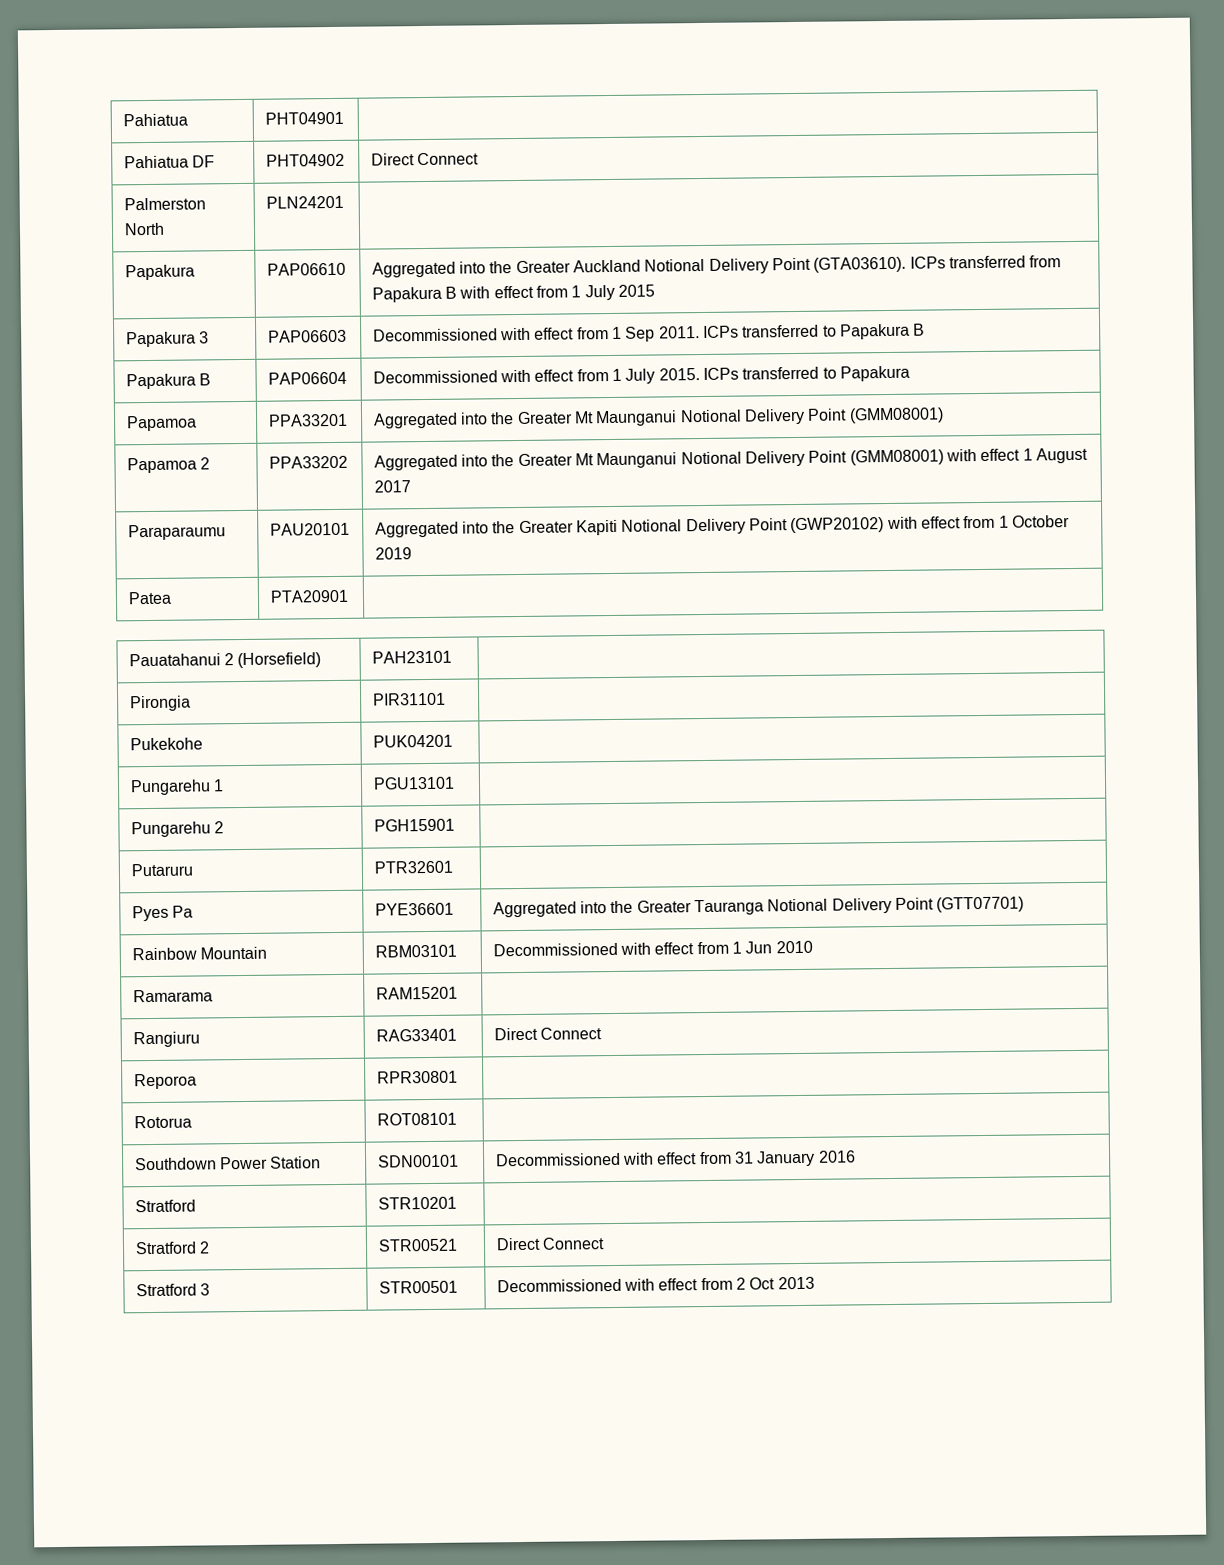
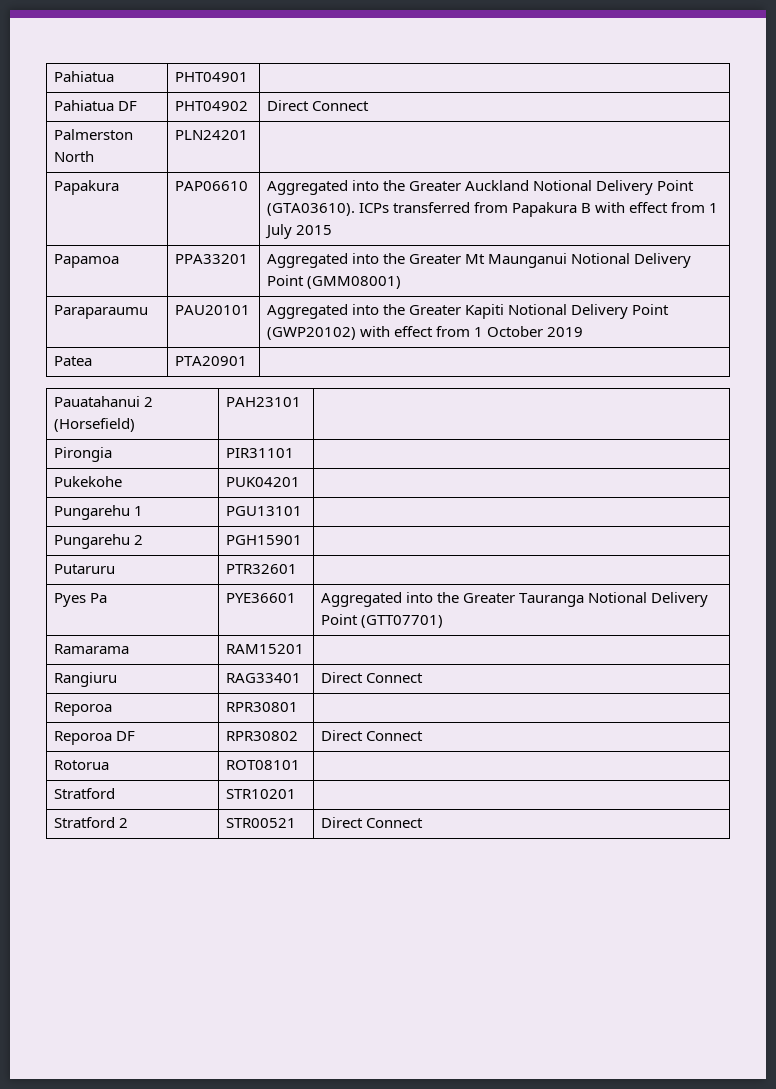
[125,331,210,348] [267,329,347,343] [372,323,926,342] [125,373,212,390] [267,371,347,385] [372,365,910,384] // Papakura 3 | PAP06603 | Decommissioned with effect from 1 Sep 2011. ICPs transferred to Papakura B // Papakura B | PAP06604 | Decommissioned with effect from 1 July 2015. ICPs transferred to Papakura -> (332, 230) none
[126,457,211,474] [268,455,348,469] [373,447,1088,471] [373,480,411,493] // Papamoa 2 | PPA33202 | Aggregated into the Greater Mt Maunganui Notional Delivery Point (GMM08001) with effect 1 August 2017 -> (401, 282) none
[131,946,268,961] [374,944,457,958] [492,940,813,957] // Rainbow Mountain | RBM03101 | Decommissioned with effect from 1 Jun 2010 -> (443, 621) none
[133,1115,192,1129] [376,1112,457,1126] [134,1156,322,1171] [377,1154,459,1168] [495,1150,856,1167] Rotorua | ROT08101 | // Southdown Power Station | SDN00101 | Decommissioned with effect from 31 January 2016 -> [53,731,135,745] [225,731,298,741] [320,730,423,741] [53,760,109,770] [225,760,300,770] Reporoa DF | RPR30802 | Direct Connect // Rotorua | ROT08101 |
[135,1283,211,1297] [378,1280,458,1294] [496,1276,815,1293] // Stratford 3 | STR00501 | Decommissioned with effect from 2 Oct 2013 -> (423, 823) none

